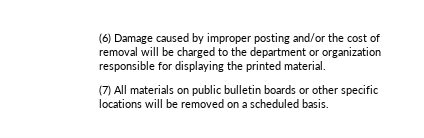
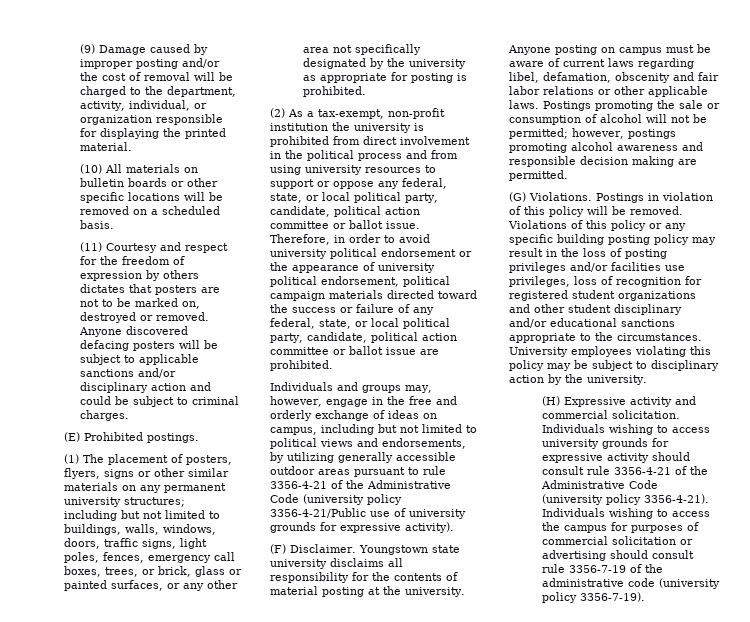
[98,33,111,44] (6) -> [80,44,96,54] (9)
[249,47,306,58] department -> [167,86,237,97] [80,100,191,111] department, activity, individual,
[98,85,111,96] (7) -> [80,164,103,174] (10)
[191,85,221,96] public -> (199, 170) none
(329, 103) none -> [80,242,229,253] [80,256,186,265] [80,270,200,281] [80,284,221,295] [80,298,201,309] [80,312,210,323] [79,326,189,337] [80,340,219,351] [80,354,200,365] [80,368,177,378] [80,382,212,393] [80,396,240,407] [80,410,130,421] [63,432,199,443] [63,454,232,465] [63,468,229,479] [63,482,226,493] [63,497,185,507] [63,510,220,521] [63,524,216,535] [63,538,207,549] [63,552,235,563] [63,566,242,577] [63,580,238,591] [302,44,421,55] [302,58,466,69] [302,72,467,83] [302,86,366,97] [270,108,445,119] [270,122,424,133] [270,136,470,147] [270,150,458,161] [270,165,436,175] [270,178,447,189] [270,192,438,203] [270,206,420,217] [270,220,420,229] [270,234,430,245] [270,248,472,259] [270,262,435,273] [270,276,450,287] [270,290,477,301] [270,304,434,315] [270,318,450,329] [270,332,457,343] [270,346,439,355] [270,360,333,371] [270,382,432,393] [270,396,457,407] [270,410,437,421] [270,424,477,435] [270,438,466,449] [270,452,456,463] [270,466,446,477] [270,480,451,489] [270,494,402,505] [270,508,466,519] [270,522,454,533] [270,544,460,555] [270,558,403,569] [270,572,458,583] [270,586,465,597] [508,44,711,55] [509,58,694,69] [509,72,719,83] [509,86,708,97] [509,100,720,111] [509,114,707,125] [509,128,676,139] [509,142,703,153] [509,156,697,167] [509,170,568,181] [509,192,713,203] [509,206,683,217] [508,220,686,231] [509,234,716,245] [509,248,667,259] [509,262,685,273] [509,276,702,287] [509,290,696,301] [509,304,682,315] [509,318,675,328] [509,332,702,343] [509,346,711,357] [509,360,719,371] [509,374,647,385] [541,396,696,407] [541,410,680,419] [541,424,710,435] [541,438,669,449] [541,452,690,463] [541,466,708,475] [540,480,658,489] [541,494,709,505] [541,508,710,519] [541,522,699,533] [541,536,693,545] [541,550,694,561] [541,564,663,573] [541,578,720,589] [541,592,645,603] // (11) Courtesy and respect for the freedom of expression by others dictates that posters are not to be marked on, destroyed or removed. Anyone discovered defacing posters will be subject to applicable sanctions and/or disciplinary action and could be subject to criminal charges. // (E) Prohibited postings. // (1) The placement of posters, flyers, signs or other similar materials on any permanent university structures; including but not limited to buildings, walls, windows, doors, traffic signs, light poles, fences, emergency call boxes, trees, or brick, glass or painted surfaces, or any other area not specifically designated by the university as appropriate for posting is prohibited. // (2) As a tax-exempt, non-profit institution the university is prohibited from direct involvement in the political process and from using university resources to support or oppose any federal, state, or local political party, candidate, political action committee or ballot issue. Therefore, in order to avoid university political endorsement or the appearance of university political endorsement, political campaign materials directed toward the success or failure of any federal, state, or local political party, candidate, political action committee or ballot issue are prohibited. // Individuals and groups may, however, engage in the free and orderly exchange of ideas on campus, including but not limited to political views and endorsements, by utilizing generally accessible outdoor areas pursuant to rule 3356-4-21 of the Administrative Code (university policy 3356-4-21/Public use of university grounds for expressive activity). // (F) Disclaimer. Youngstown state university disclaims all responsibility for the contents of material posting at the university. Anyone posting on campus must be aware of current laws regarding libel, defamation, obscenity and fair labor relations or other applicable laws. Postings promoting the sale or consumption of alcohol will not be permitted; however, postings promoting alcohol awareness and responsible decision making are permitted. // (G) Violations. Postings in violation of this policy will be removed. Violations of this policy or any specific building posting policy may result in the loss of posting privileges and/or facilities use privileges, loss of recognition for registered student organizations and other student disciplinary and/or educational sanctions appropriate to the circumstances. University employees violating this policy may be subject to disciplinary action by the university. // (H) Expressive activity and commercial solicitation. Individuals wishing to access university grounds for expressive activity should consult rule 3356-4-21 of the Administrative Code (university policy 3356-4-21). Individuals wishing to access the campus for purposes of commercial solicitation or advertising should consult rule 3356-7-19 of the administrative code (university policy 3356-7-19).

